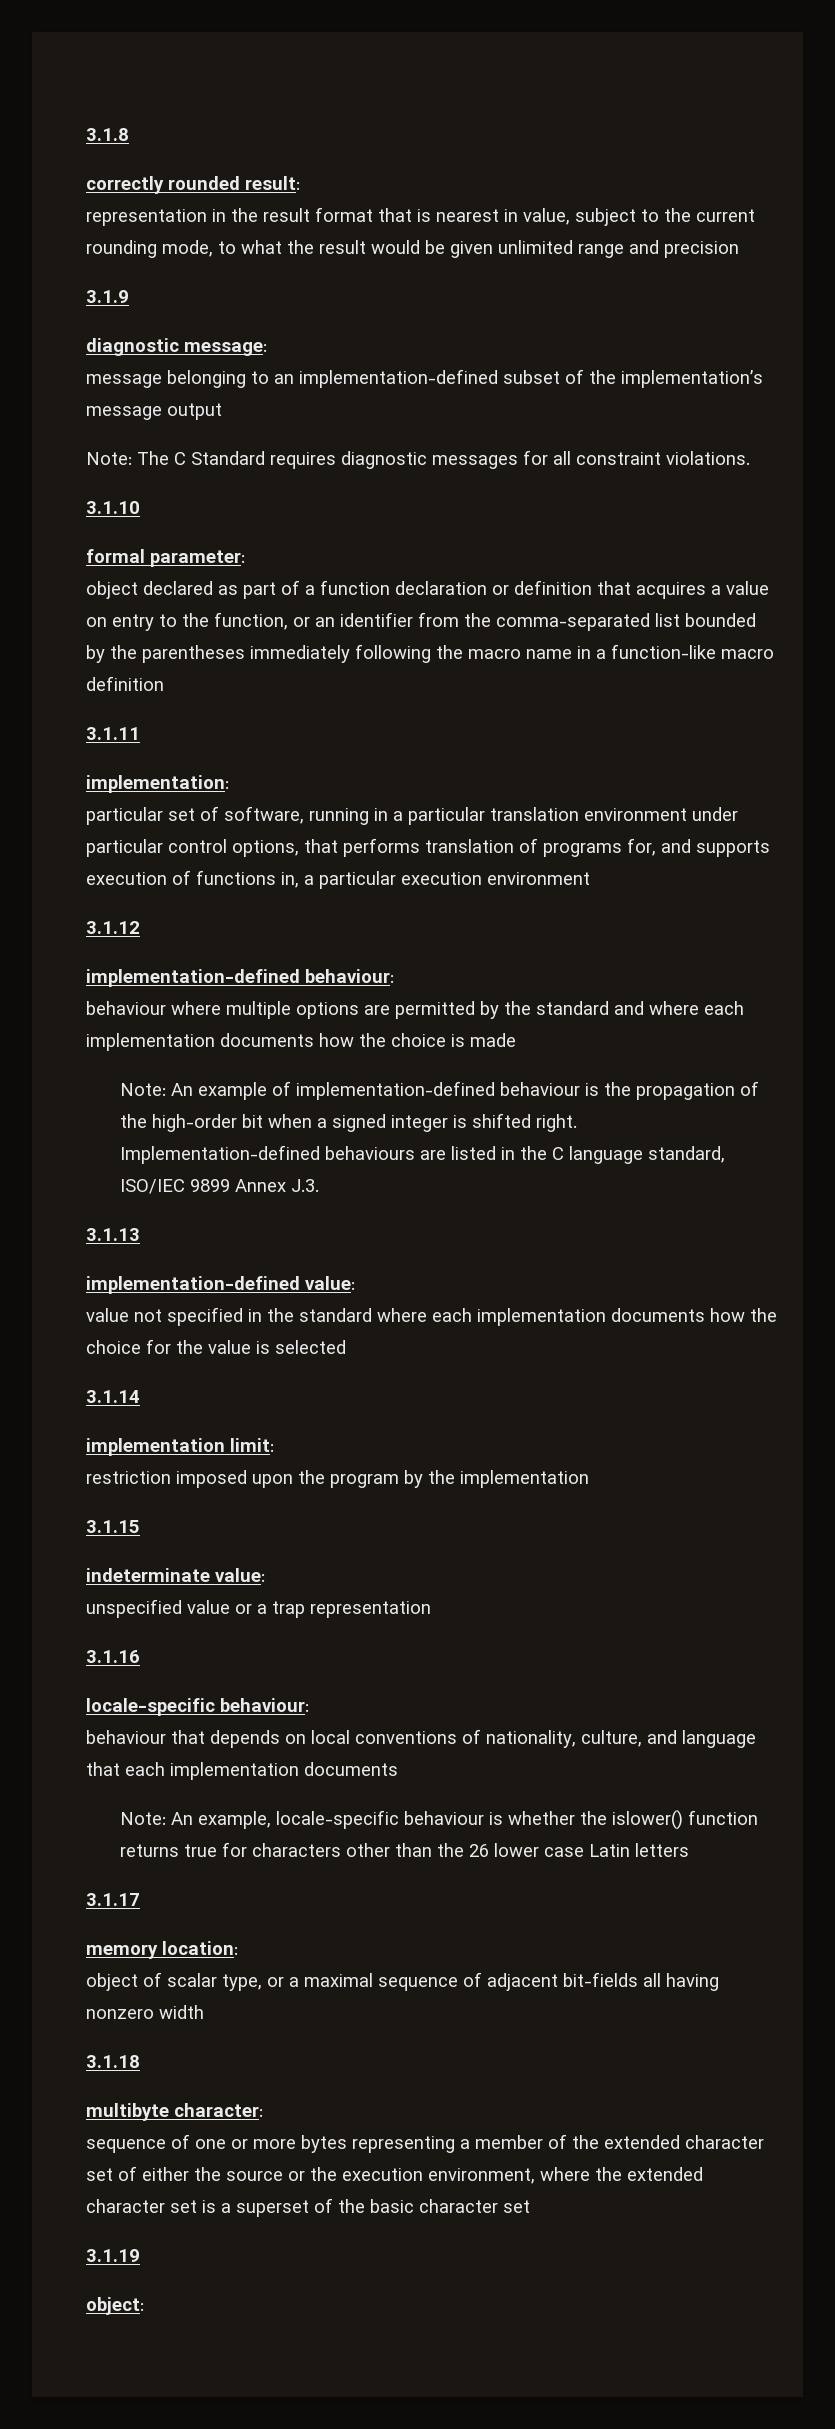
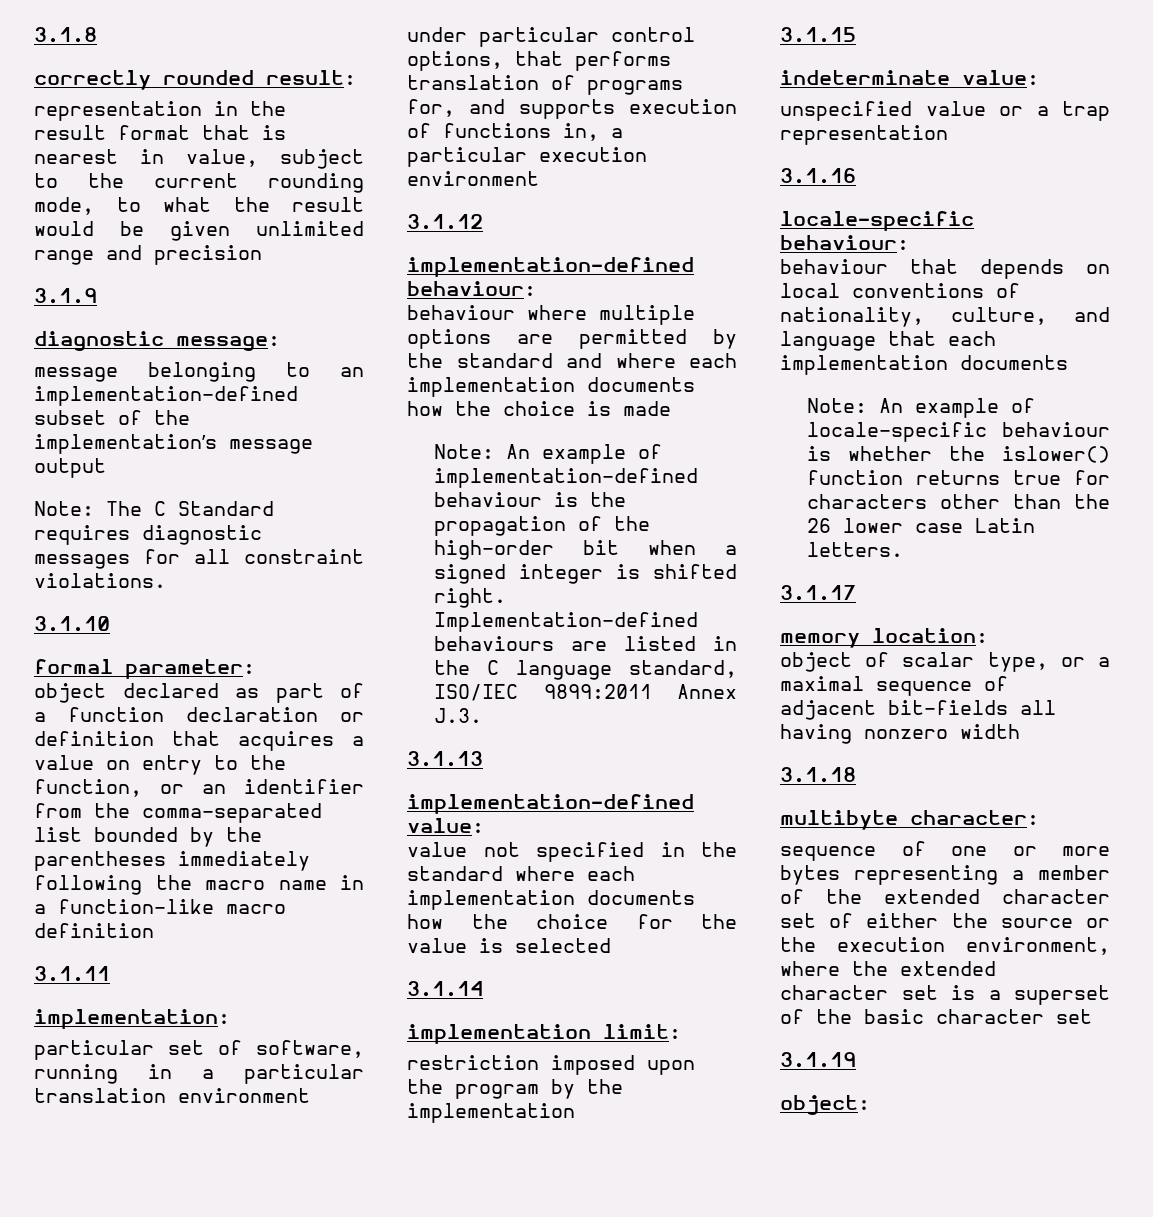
[189,1179,230,1192] 9899 -> [543,684,652,699] 9899:2011
[197,1811,271,1829] example, -> [915,398,1036,418] example of
[634,1843,689,1857] letters -> [807,542,904,557] letters.

